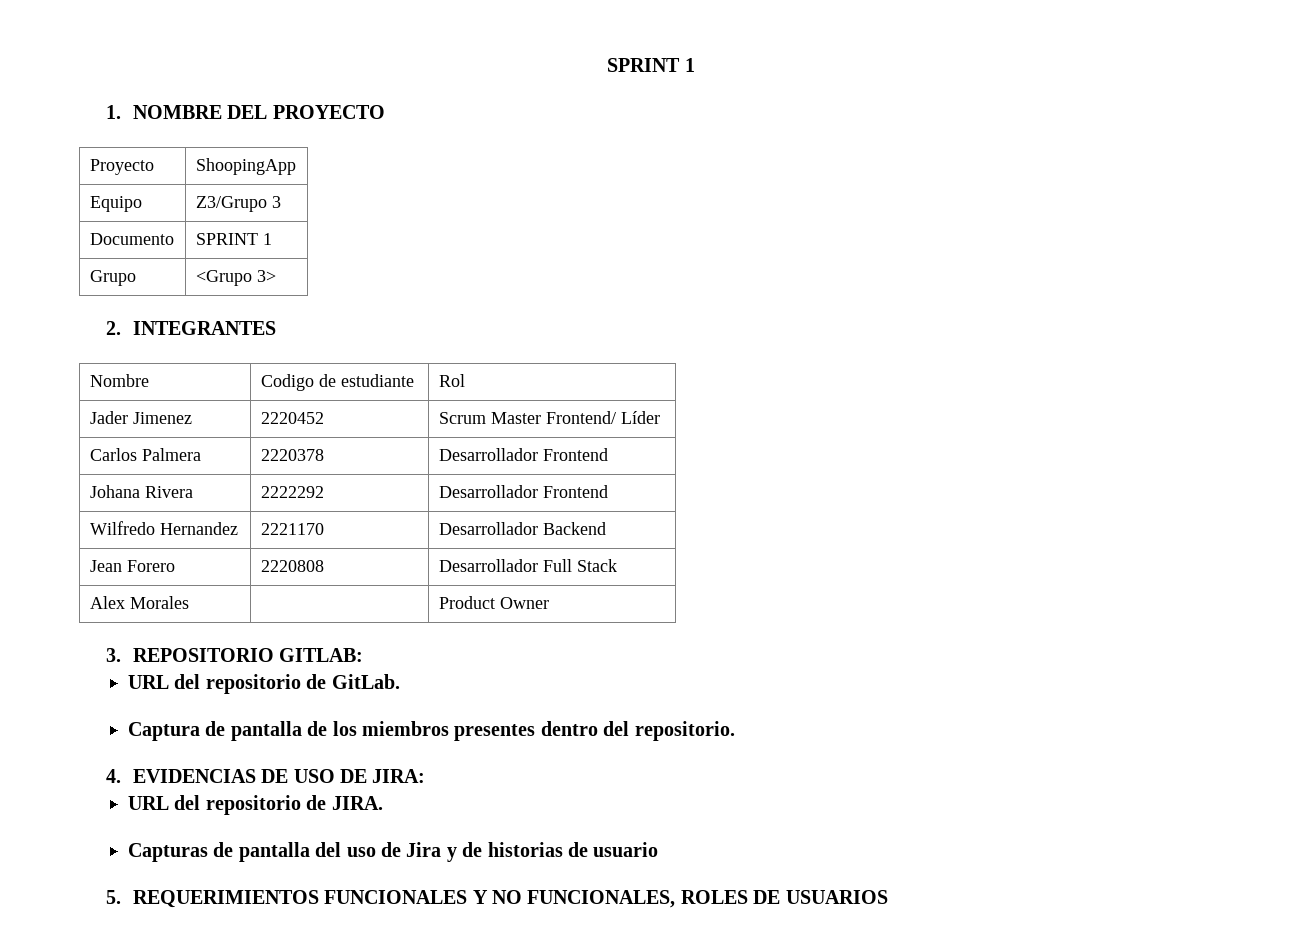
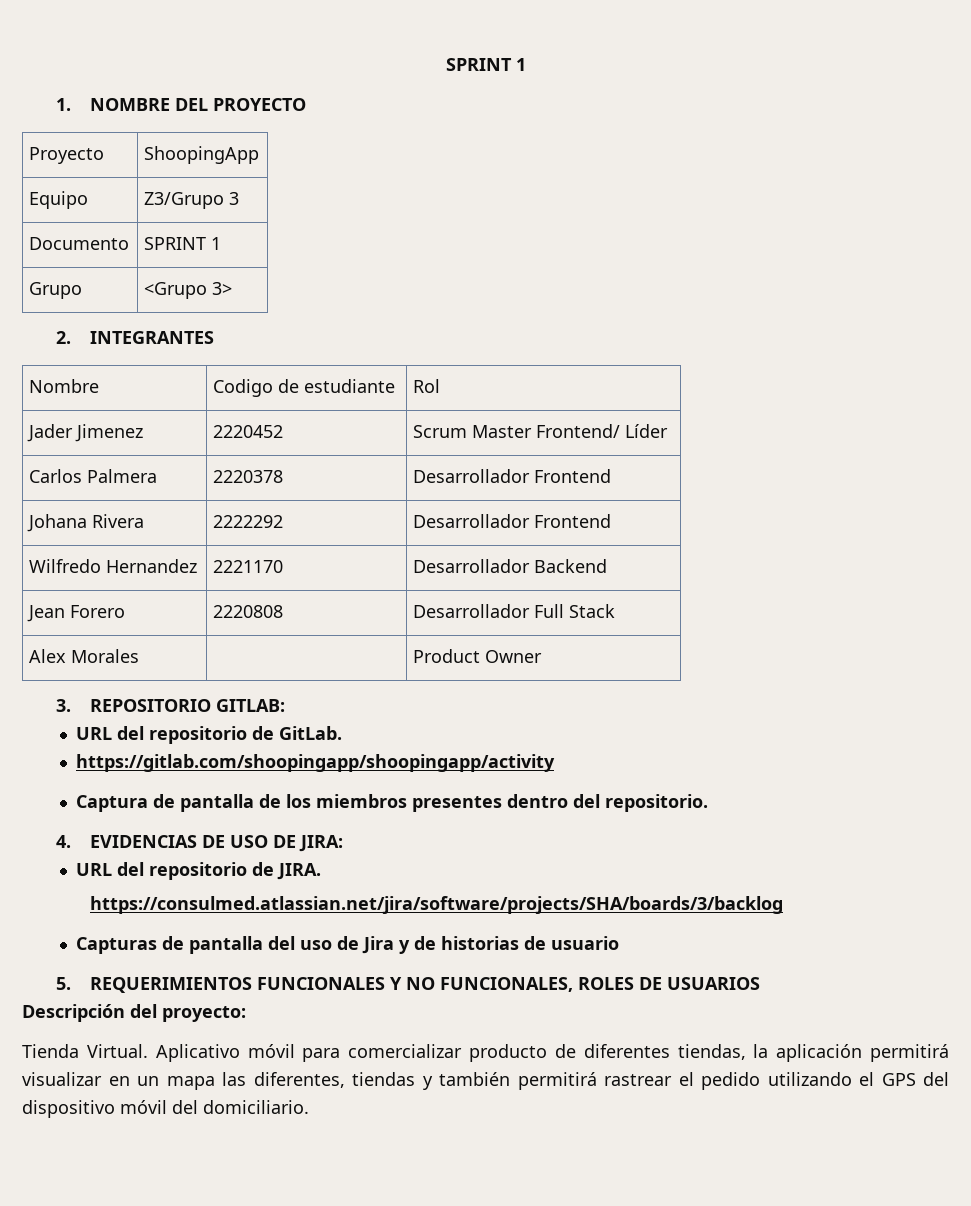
(400, 681) none -> [75,754,555,772] // https://gitlab.com/shoopingapp/shoopingapp/activity
(383, 803) none -> [89,896,783,914] // https://consulmed.atlassian.net/jira/software/projects/SHA/boards/3/backlog
(888, 897) none -> [22,1004,246,1022] [22,1044,950,1062] [22,1072,949,1090] [22,1100,309,1118] // Descripción del proyecto: // Tienda Virtual. Aplicativo móvil para comercializar producto de diferentes tiendas, la aplicación permitirá visualizar en un mapa las diferentes, tiendas y también permitirá rastrear el pedido utilizando el GPS del dispositivo móvil del domiciliario.

